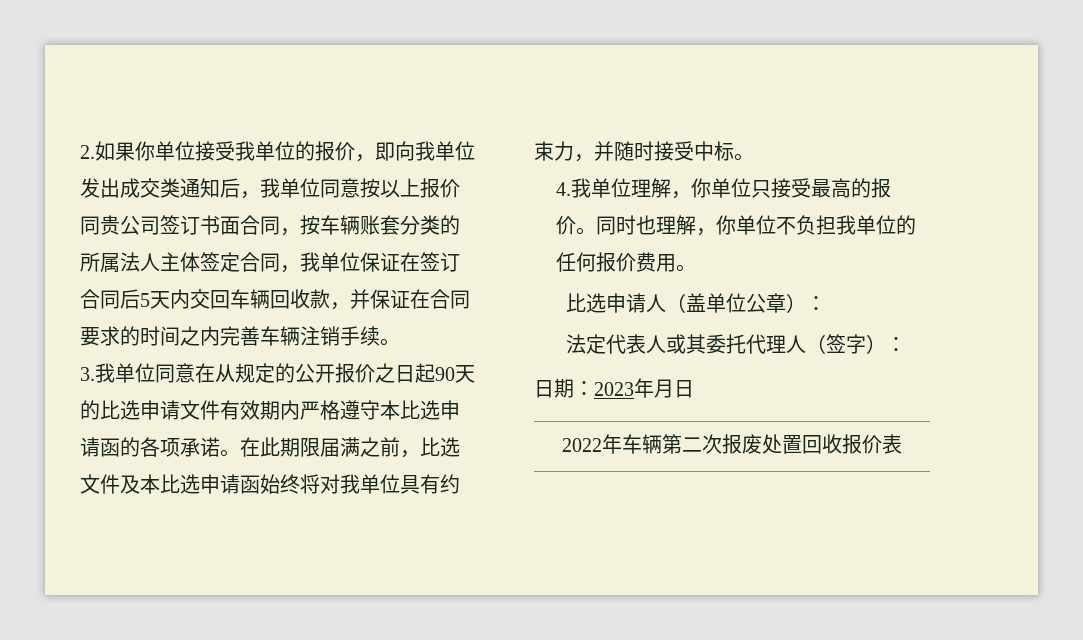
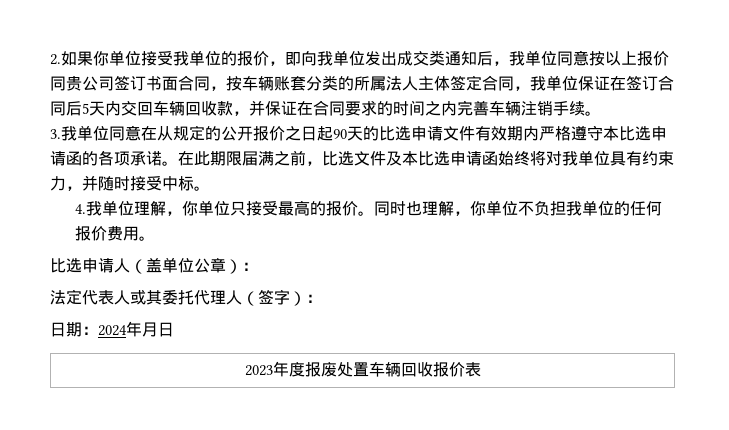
[594,382,634,396] 2023 -> [98,325,127,336] 2024
[562,434,722,454] 2022年车辆第二次 -> [244,361,305,377] 2023年度
(802, 444) none -> [368,362,401,377] 车辆

